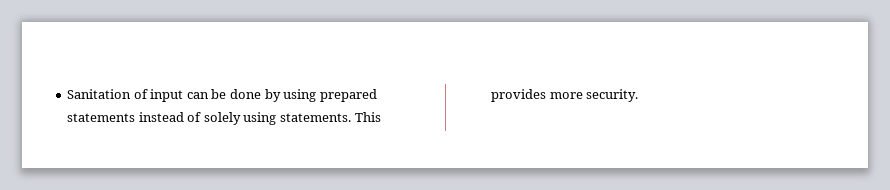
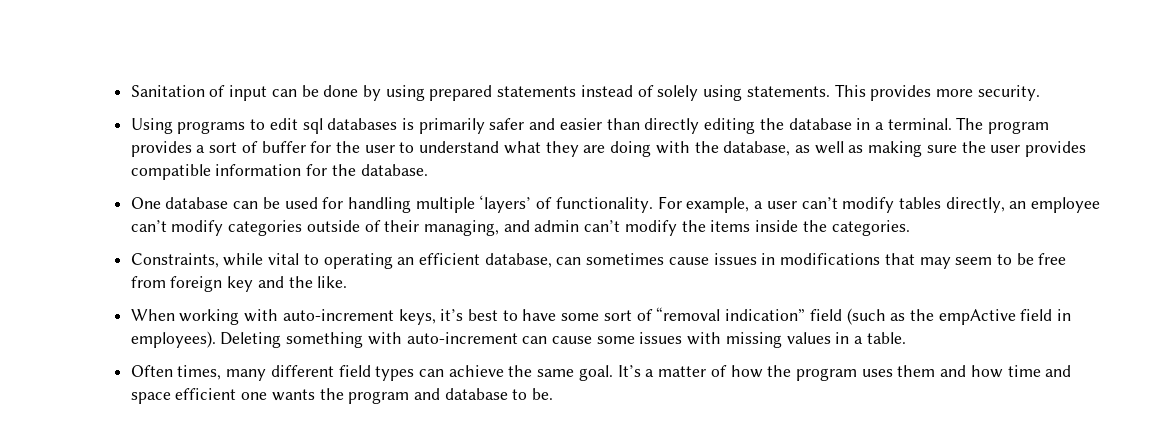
(639, 95) none -> [130,117,1050,134] [130,141,1087,157] [130,164,428,180] [130,195,1101,213] [130,220,910,236] [130,253,1067,269] [130,276,348,292] [130,307,1072,325] [130,331,906,348] [130,365,1072,381] [130,388,554,404] // Using programs to edit sql databases is primarily safer and easier than directly editing the database in a terminal. The program provides a sort of buffer for the user to understand what they are doing with the database, as well as making sure the user provides compatible information for the database. // One database can be used for handling multiple ‘layers’ of functionality. For example, a user can’t modify tables directly, an employee can’t modify categories outside of their managing, and admin can’t modify the items inside the categories. // Constraints, while vital to operating an efficient database, can sometimes cause issues in modifications that may seem to be free from foreign key and the like. // When working with auto-increment keys, it’s best to have some sort of “removal indication” field (such as the empActive field in employees). Deleting something with auto-increment can cause some issues with missing values in a table. // Often times, many different field types can achieve the same goal. It’s a matter of how the program uses them and how time and space efficient one wants the program and database to be.

